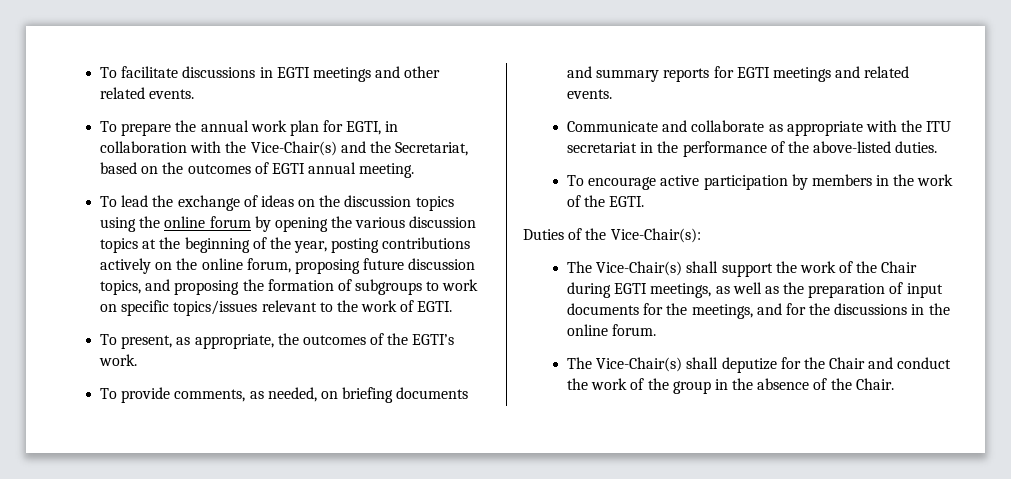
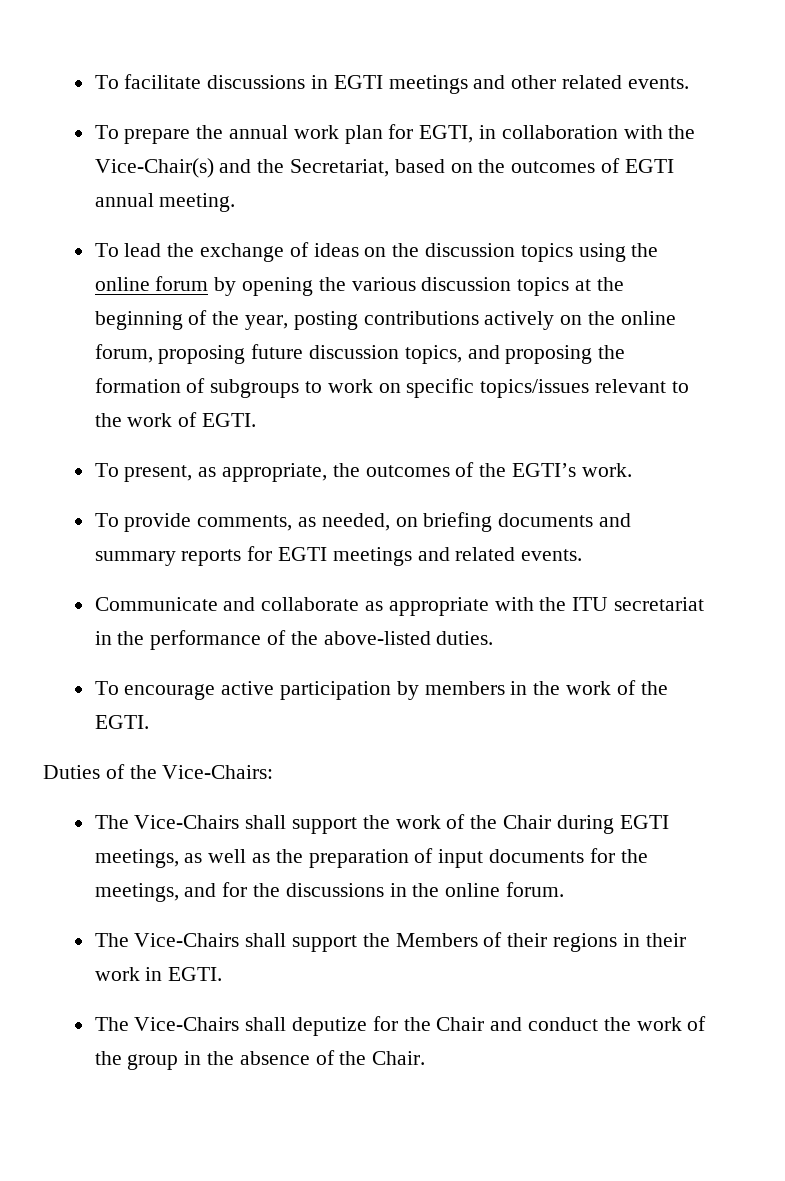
[610,228,701,243] [566,261,683,276] Vice-Chair(s): // The Vice-Chair(s) -> [162,765,274,779] [94,815,240,829] Vice-Chairs: // The Vice-Chairs
[596,357,683,372] Vice-Chair(s) -> [134,932,686,952] [94,967,223,981] [94,1017,240,1031] Vice-Chairs shall support the Members of their regions in their work in EGTI. // The Vice-Chairs

